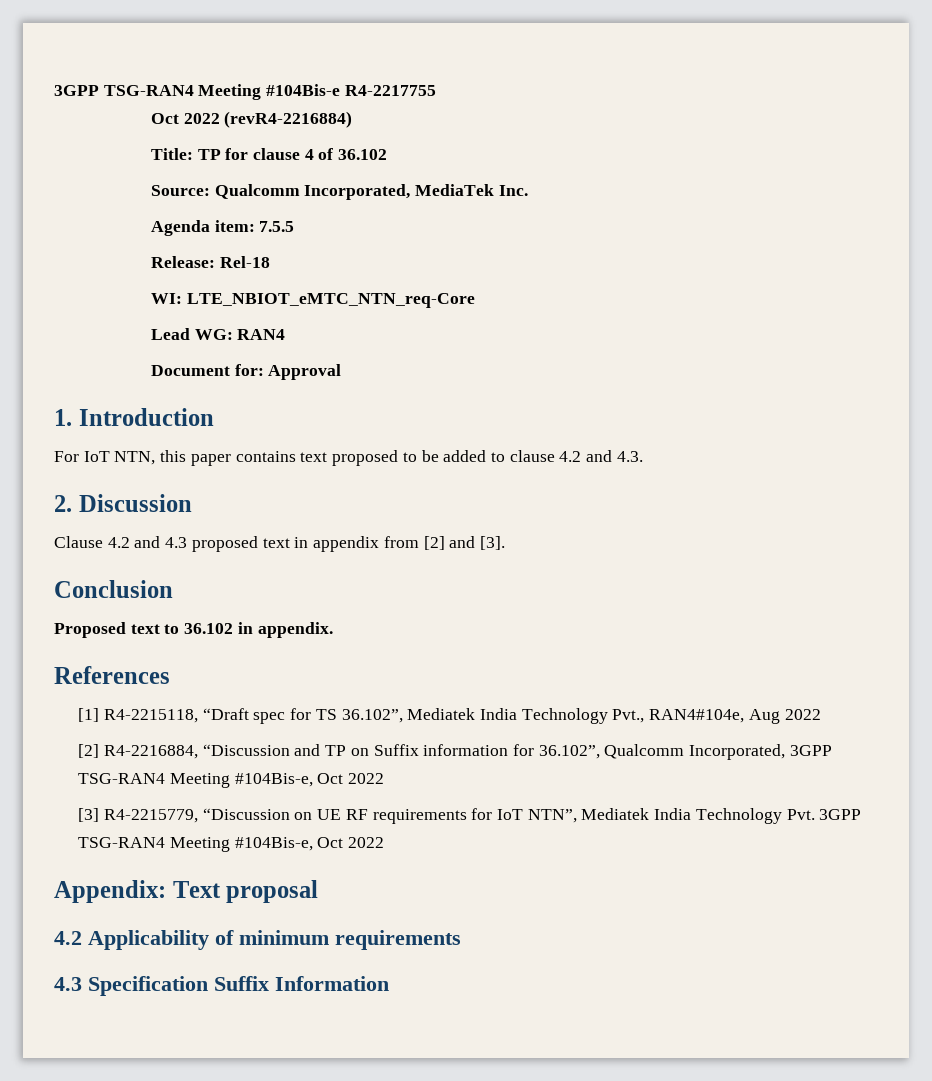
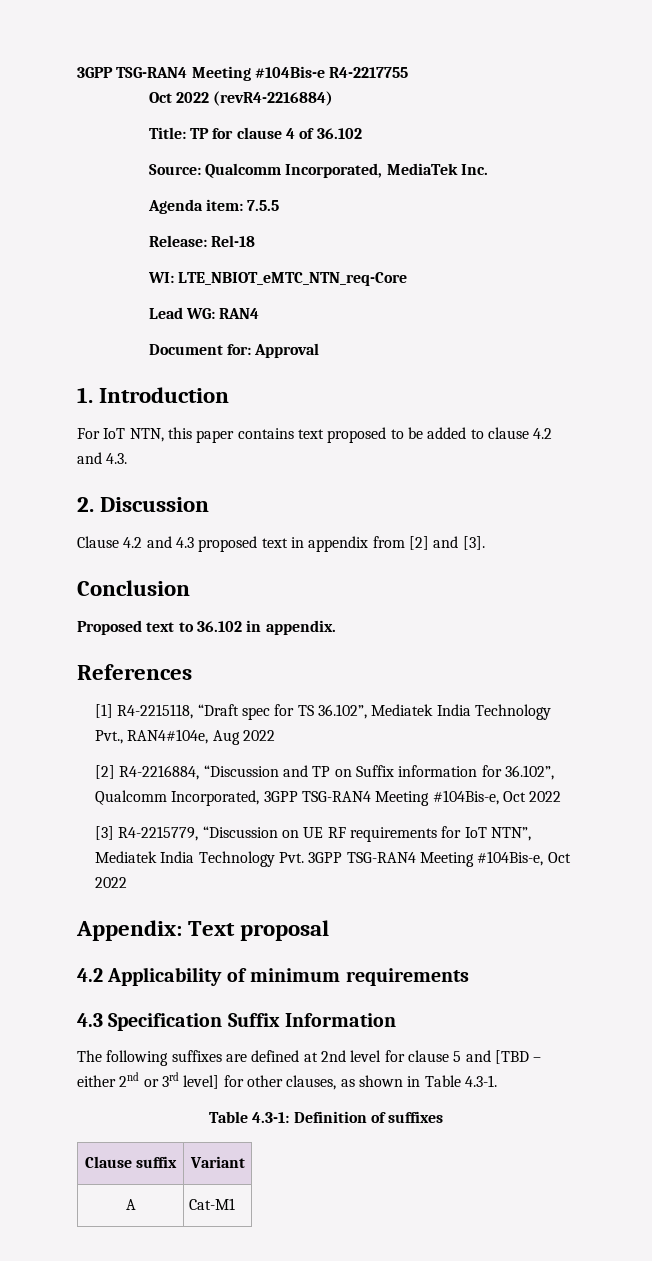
(389, 983) none -> [77,1050,542,1066] [77,1072,497,1090] [208,1111,444,1123] [84,1156,178,1168] [189,1156,245,1168] [125,1199,136,1210] [189,1198,236,1210] // The following suffixes are defined at 2nd level for clause 5 and [TBD – either 2nd or 3rd level] for other clauses, as shown in Table 4.3-1. // Table 4.3-1: Definition of suffixes // Clause suffix | Variant // A | Cat-M1

